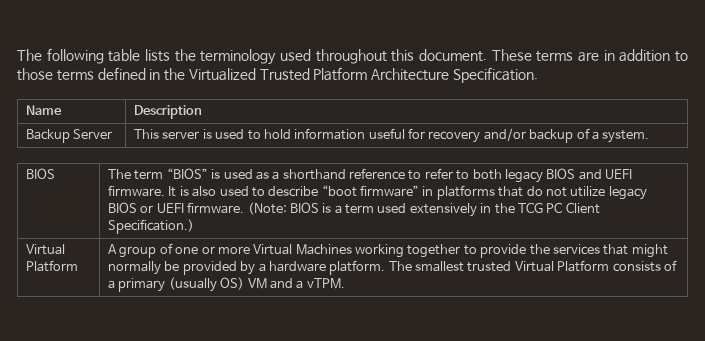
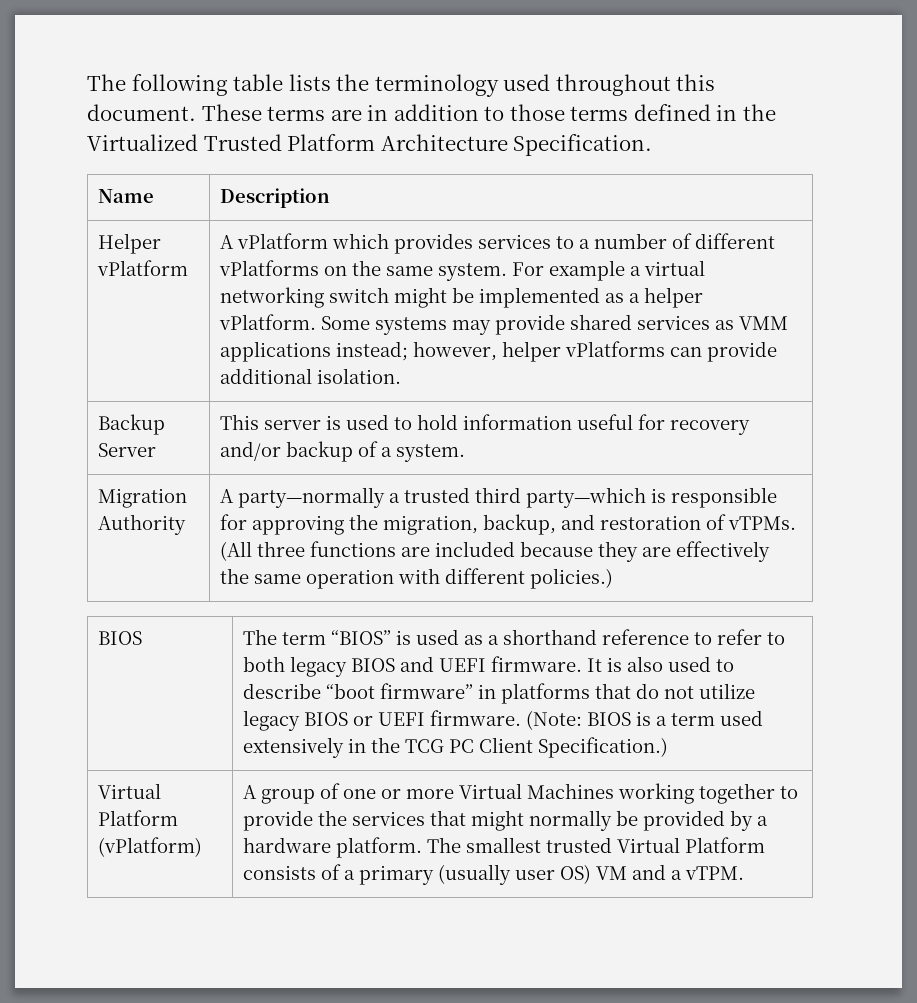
(203, 112) none -> [97,233,161,254] [96,260,188,276] [219,233,775,254] [218,260,705,281] [219,287,703,308] [218,314,788,335] [219,341,777,362] [219,368,401,384] // Helper vPlatform | A vPlatform which provides services to a number of different vPlatforms on the same system. For example a virtual networking switch might be implemented as a helper vPlatform. Some systems may provide shared services as VMM applications instead; however, helper vPlatforms can provide additional isolation.
(650, 136) none -> [97,488,187,508] [97,514,186,535] [219,487,777,508] [219,514,796,535] [219,541,770,562] [219,568,613,589] // Migration Authority | A party—normally a trusted third party—which is responsible for approving the migration, backup, and restoration of vTPMs. (All three functions are included because they are effectively the same operation with different policies.)
(79, 266) none -> [97,837,202,857] (vPlatform)
(217, 284) none -> [514,870,555,880] user

